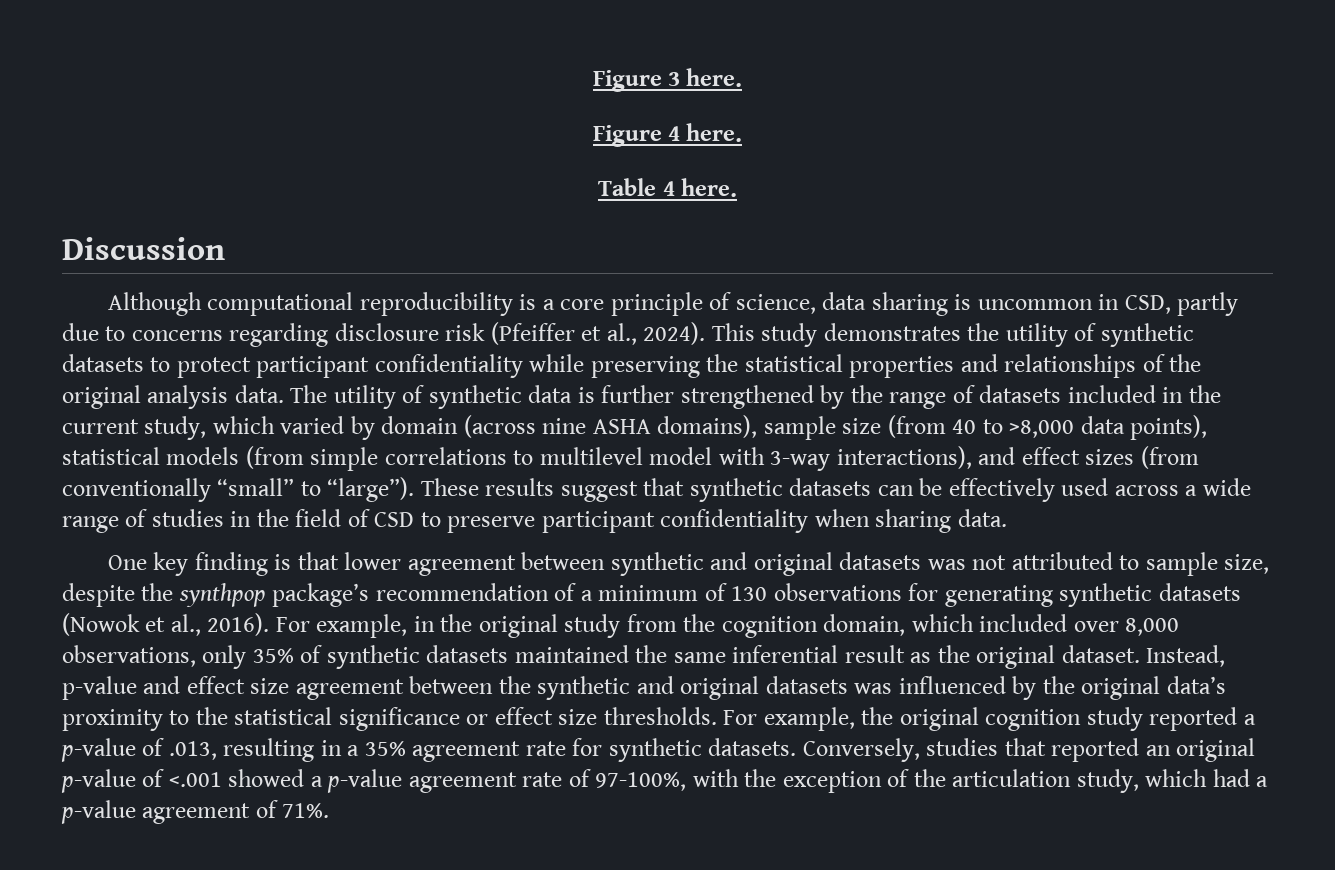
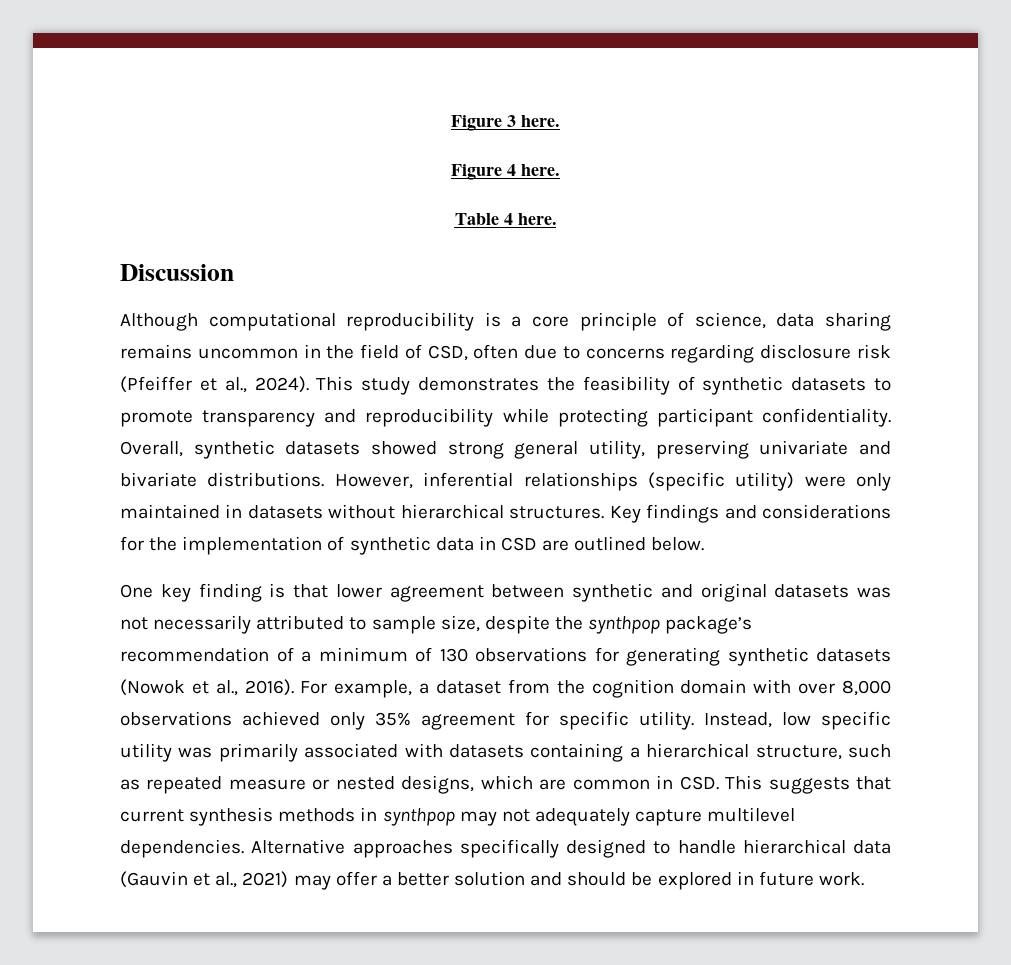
[954,294,972,310] is -> [120,344,192,359] remains
[1124,292,1239,316] CSD, partly -> [326,344,519,361] the field of CSD, often
[1005,323,1068,347] utility -> [582,376,670,395] feasibility
[176,354,1202,378] [62,385,1221,409] [62,415,1208,440] [62,446,1199,471] [62,477,1251,502] [62,509,1007,533] protect participant confidentiality while preserving the statistical properties and relationships of the original analysis data. The utility of synthetic data is further strengthened by the range of datasets included in the current study, which varied by domain (across nine ASHA domains), sample size (from 40 to >8,000 data points), statistical models (from simple correlations to multilevel model with 3-way interactions), and effect sizes (from conventionally “small” to “large”). These results suggest that synthetic datasets can be effectively used across a wide range of studies in the field of CSD to preserve participant confidentiality when sharing data. -> [120,408,891,427] [120,440,891,459] [120,472,891,491] [120,504,892,523] [120,536,705,555] promote transparency and reproducibility while protecting participant confidentiality. Overall, synthetic datasets showed strong general utility, preserving univariate and bivariate distributions. However, inferential relationships (specific utility) were only maintained in datasets without hierarchical structures. Key findings and considerations for the implementation of synthetic data in CSD are outlined below.
(1007, 562) none -> [153,615,252,634] necessarily
[413,614,1180,638] [62,645,1226,669] [62,676,1226,700] [62,707,1256,731] [61,738,1256,762] [61,769,1269,793] [61,800,330,824] in the original study from the cognition domain, which included over 8,000 observations, only 35% of synthetic datasets maintained the same inferential result as the original dataset. Instead, p-value and effect size agreement between the synthetic and original datasets was influenced by the original data’s proximity to the statistical significance or effect size thresholds. For example, the original cognition study reported a p-value of .013, resulting in a 35% agreement rate for synthetic datasets. Conversely, studies that reported an original p-value of <.001 showed a p-value agreement rate of 97-100%, with the exception of the articulation study, which had a p-value agreement of 71%. -> [419,679,891,698] [120,711,891,730] [120,743,891,762] [120,775,891,794] [120,807,796,826] [120,839,891,858] [120,871,864,890] a dataset from the cognition domain with over 8,000 observations achieved only 35% agreement for specific utility. Instead, low specific utility was primarily associated with datasets containing a hierarchical structure, such as repeated measure or nested designs, which are common in CSD. This suggests that current synthesis methods in synthpop may not adequately capture multilevel dependencies. Alternative approaches specifically designed to handle hierarchical data (Gauvin et al., 2021) may offer a better solution and should be explored in future work.

